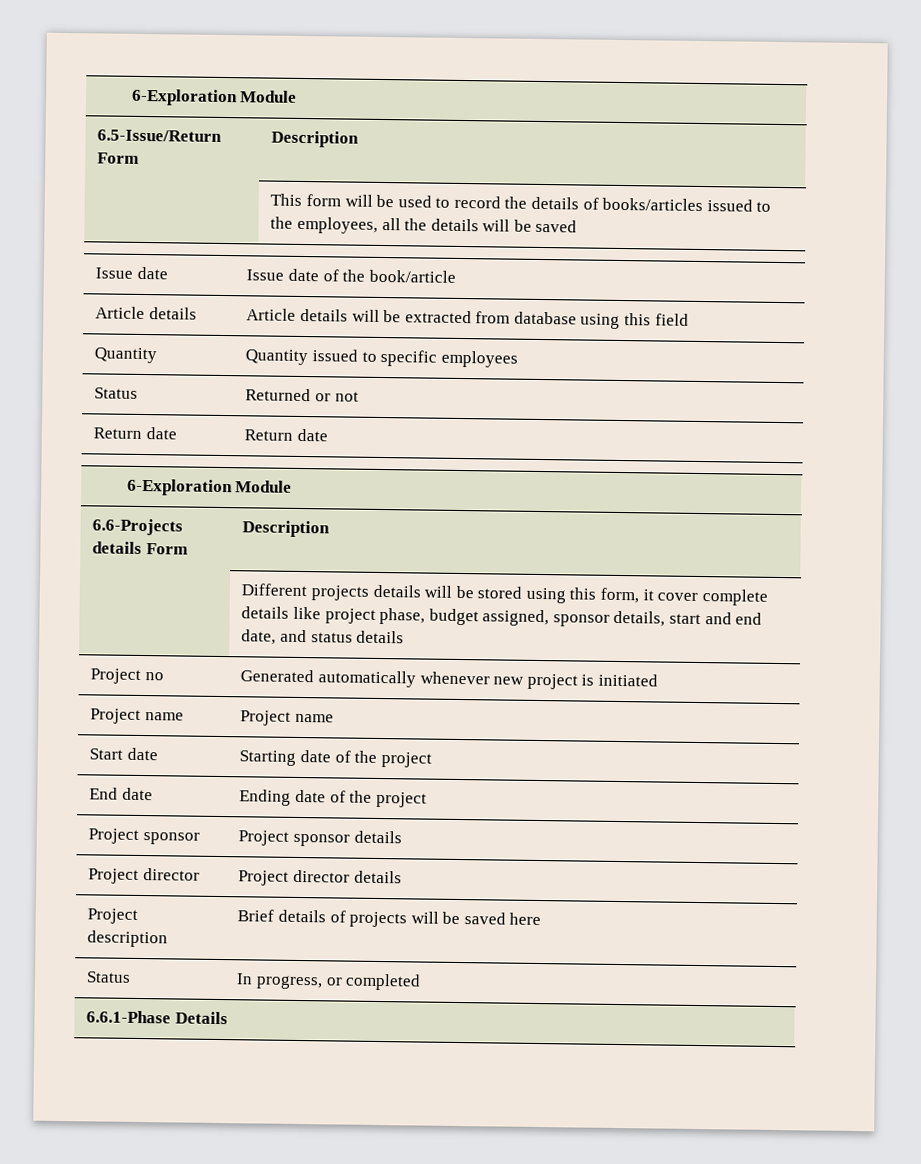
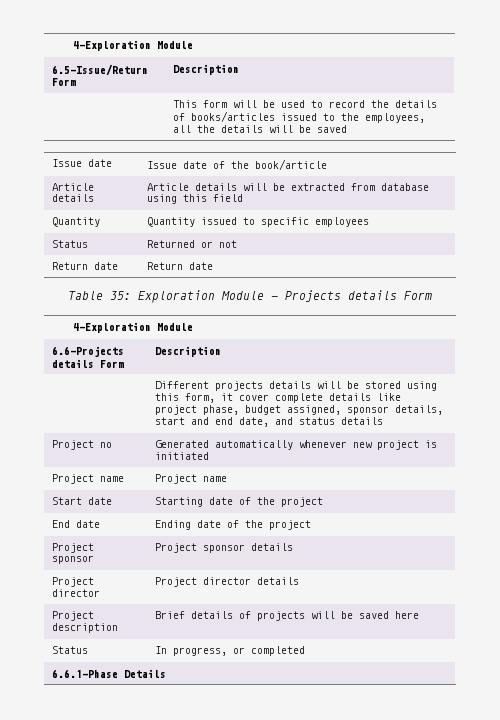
[130,88,238,107] 6-Exploration -> [73,40,152,51] 4-Exploration
[126,478,233,497] // 6-Exploration -> [68,290,432,303] [73,322,152,333] // Table 35: Exploration Module - Projects details Form // 4-Exploration

